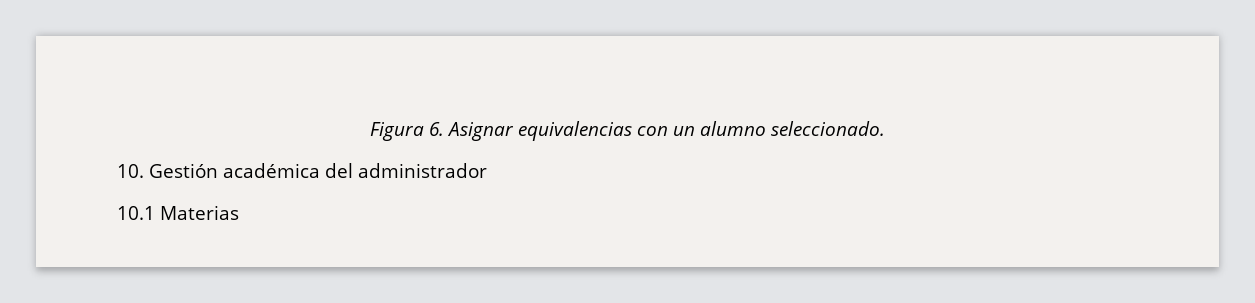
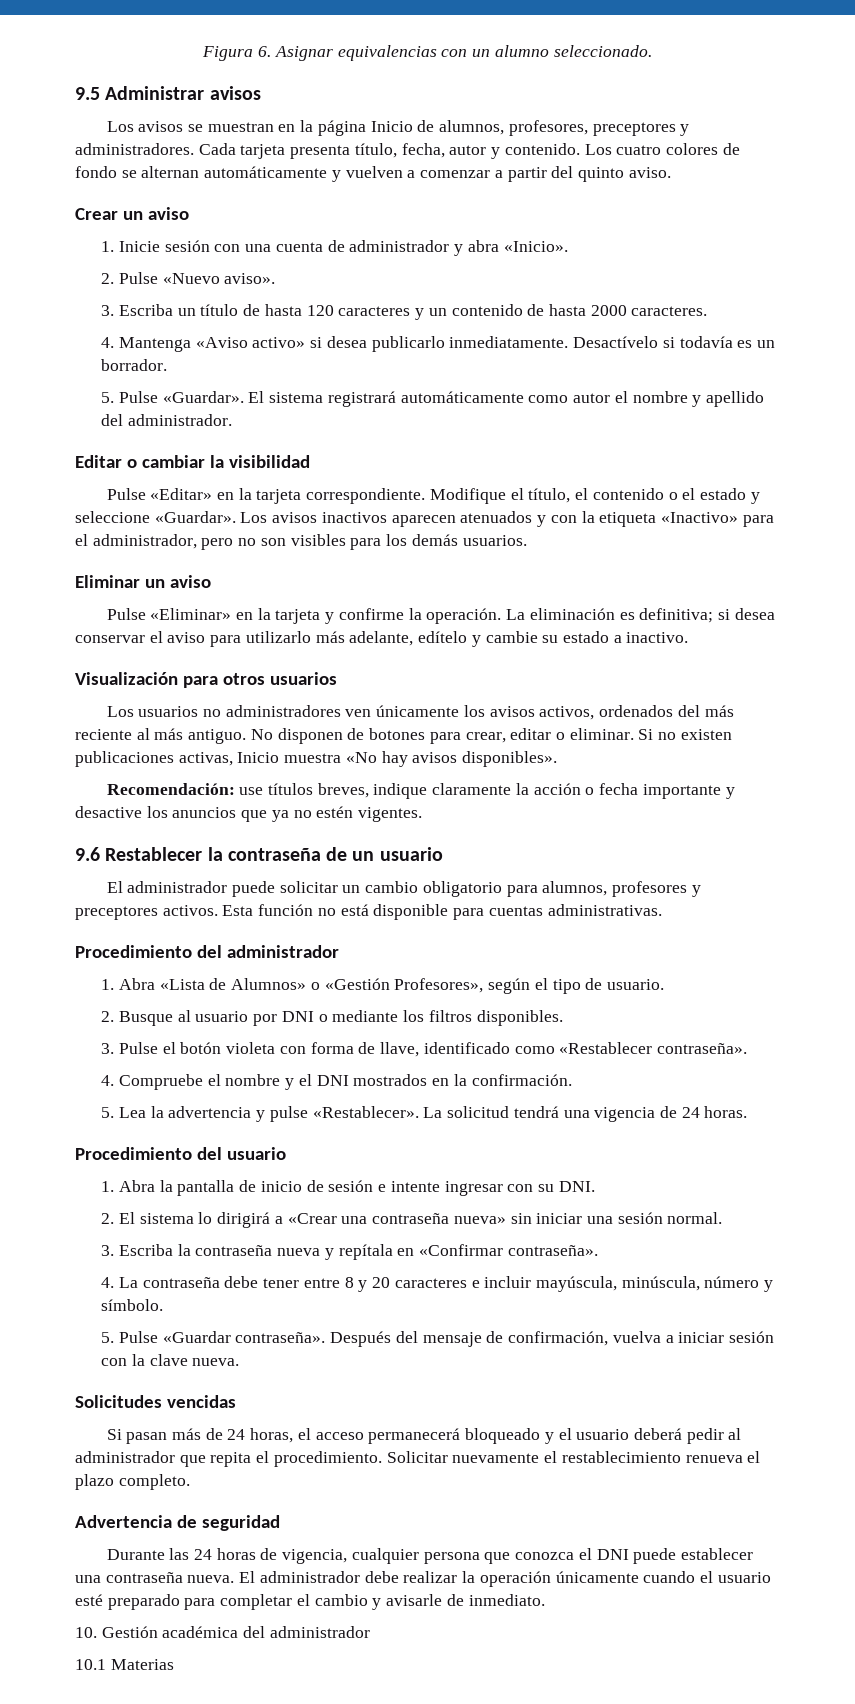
(885, 128) none -> [75,86,261,100] [106,120,690,136] [75,143,740,159] [75,166,671,182] [75,207,189,220] [101,240,568,256] [101,272,276,284] [101,304,708,320] [101,336,775,352] [101,359,168,371] [101,391,764,407] [101,414,232,426] [75,455,310,468] [106,488,760,504] [75,511,774,527] [75,534,527,550] [75,575,211,588] [106,608,775,624] [75,631,689,647] [75,672,337,688] [106,705,734,720] [75,728,732,744] [75,751,558,767] [106,783,735,799] [75,806,423,822] [75,847,443,861] [106,881,701,897] [75,904,662,920] [75,945,339,958] [101,978,664,994] [101,1010,563,1026] [101,1042,747,1057] [101,1074,572,1090] [101,1106,748,1122] [75,1147,286,1160] [101,1180,595,1196] [101,1212,723,1228] [101,1244,598,1260] [101,1276,774,1292] [101,1299,164,1311] [101,1331,774,1347] [101,1354,240,1366] [75,1395,236,1408] [106,1428,742,1444] [75,1451,761,1467] [75,1474,190,1490] [75,1515,280,1531] [106,1548,753,1564] [75,1571,771,1587] [75,1594,545,1610] // 9.5 Administrar avisos // Los avisos se muestran en la página Inicio de alumnos, profesores, preceptores y administradores. Cada tarjeta presenta título, fecha, autor y contenido. Los cuatro colores de fondo se alternan automáticamente y vuelven a comenzar a partir del quinto aviso. // Crear un aviso // 1. Inicie sesión con una cuenta de administrador y abra «Inicio». // 2. Pulse «Nuevo aviso». // 3. Escriba un título de hasta 120 caracteres y un contenido de hasta 2000 caracteres. // 4. Mantenga «Aviso activo» si desea publicarlo inmediatamente. Desactívelo si todavía es un borrador. // 5. Pulse «Guardar». El sistema registrará automáticamente como autor el nombre y apellido del administrador. // Editar o cambiar la visibilidad // Pulse «Editar» en la tarjeta correspondiente. Modifique el título, el contenido o el estado y seleccione «Guardar». Los avisos inactivos aparecen atenuados y con la etiqueta «Inactivo» para el administrador, pero no son visibles para los demás usuarios. // Eliminar un aviso // Pulse «Eliminar» en la tarjeta y confirme la operación. La eliminación es definitiva; si desea conservar el aviso para utilizarlo más adelante, edítelo y cambie su estado a inactivo. // Visualización para otros usuarios // Los usuarios no administradores ven únicamente los avisos activos, ordenados del más reciente al más antiguo. No disponen de botones para crear, editar o eliminar. Si no existen publicaciones activas, Inicio muestra «No hay avisos disponibles». // Recomendación: use títulos breves, indique claramente la acción o fecha importante y desactive los anuncios que ya no estén vigentes. // 9.6 Restablecer la contraseña de un usuario // El administrador puede solicitar un cambio obligatorio para alumnos, profesores y preceptores activos. Esta función no está disponible para cuentas administrativas. // Procedimiento del administrador // 1. Abra «Lista de Alumnos» o «Gestión Profesores», según el tipo de usuario. // 2. Busque al usuario por DNI o mediante los filtros disponibles. // 3. Pulse el botón violeta con forma de llave, identificado como «Restablecer contraseña». // 4. Compruebe el nombre y el DNI mostrados en la confirmación. // 5. Lea la advertencia y pulse «Restablecer». La solicitud tendrá una vigencia de 24 horas. // Procedimiento del usuario // 1. Abra la pantalla de inicio de sesión e intente ingresar con su DNI. // 2. El sistema lo dirigirá a «Crear una contraseña nueva» sin iniciar una sesión normal. // 3. Escriba la contraseña nueva y repítala en «Confirmar contraseña». // 4. La contraseña debe tener entre 8 y 20 caracteres e incluir mayúscula, minúscula, número y símbolo. // 5. Pulse «Guardar contraseña». Después del mensaje de confirmación, vuelva a iniciar sesión con la clave nueva. // Solicitudes vencidas // Si pasan más de 24 horas, el acceso permanecerá bloqueado y el usuario deberá pedir al administrador que repita el procedimiento. Solicitar nuevamente el restablecimiento renueva el plazo completo. // Advertencia de seguridad // Durante las 24 horas de vigencia, cualquier persona que conozca el DNI puede establecer una contraseña nueva. El administrador debe realizar la operación únicamente cuando el usuario esté preparado para completar el cambio y avisarle de inmediato.

